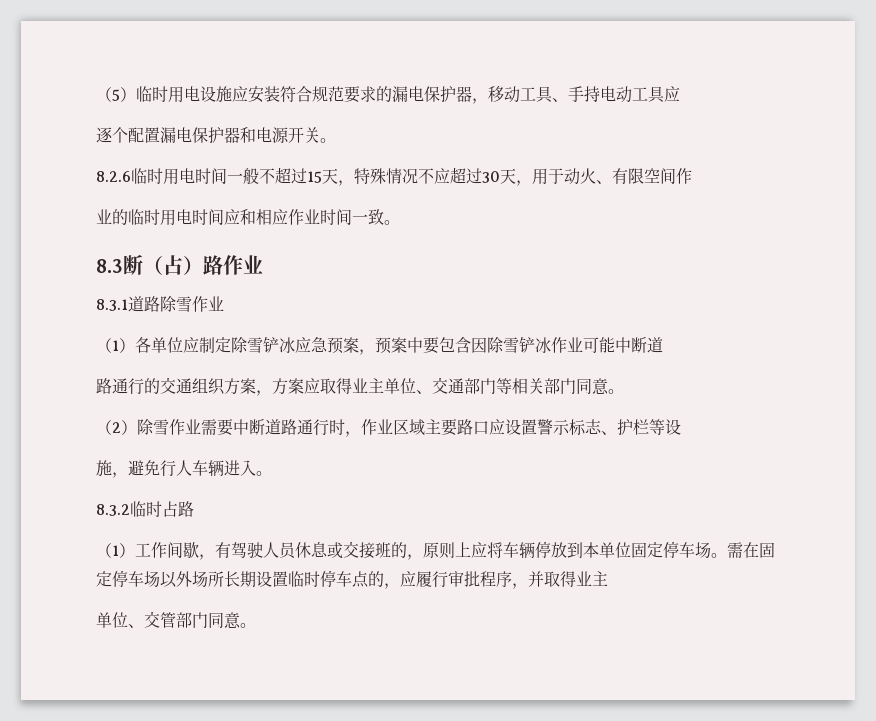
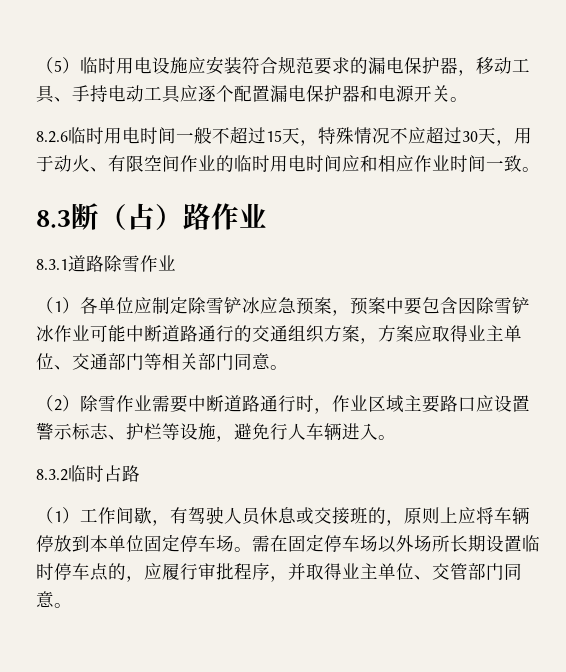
(680, 94) // -> (198, 93) none
(692, 176) // -> (198, 163) none
(663, 345) // -> (180, 333) none
(681, 427) // -> (198, 431) none
(608, 578) // -> (378, 571) none

